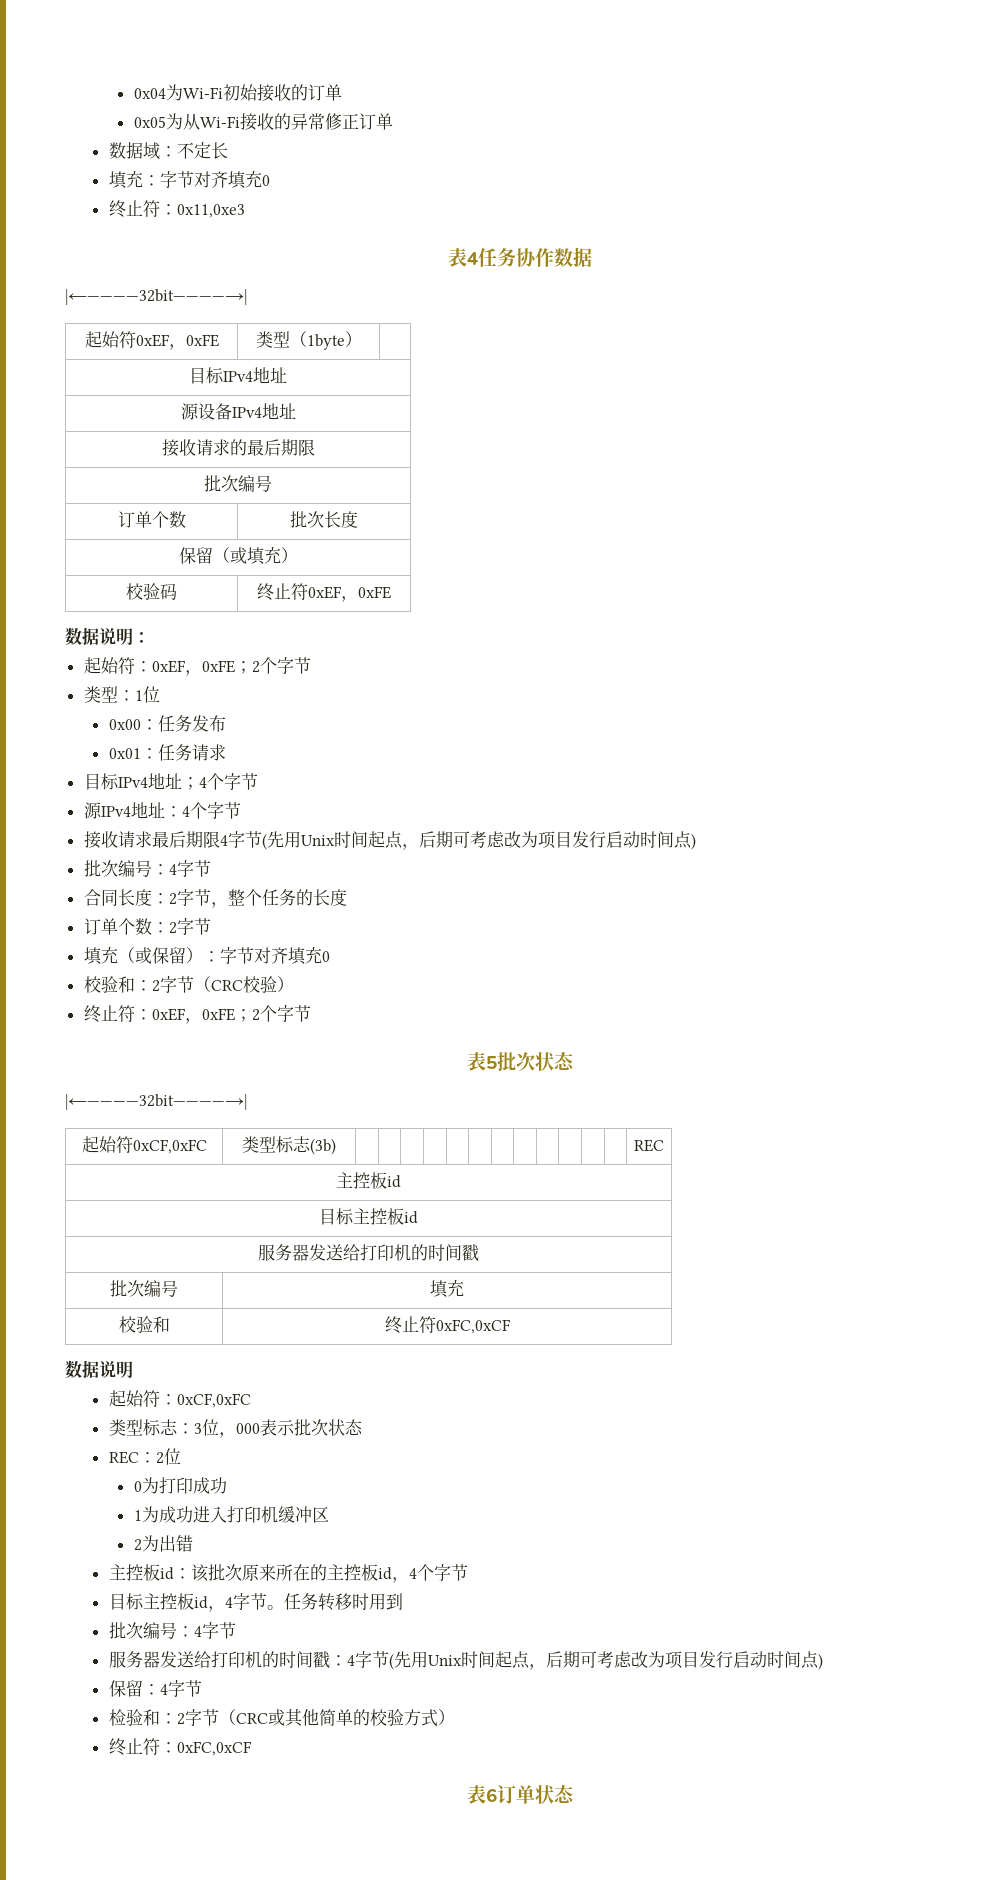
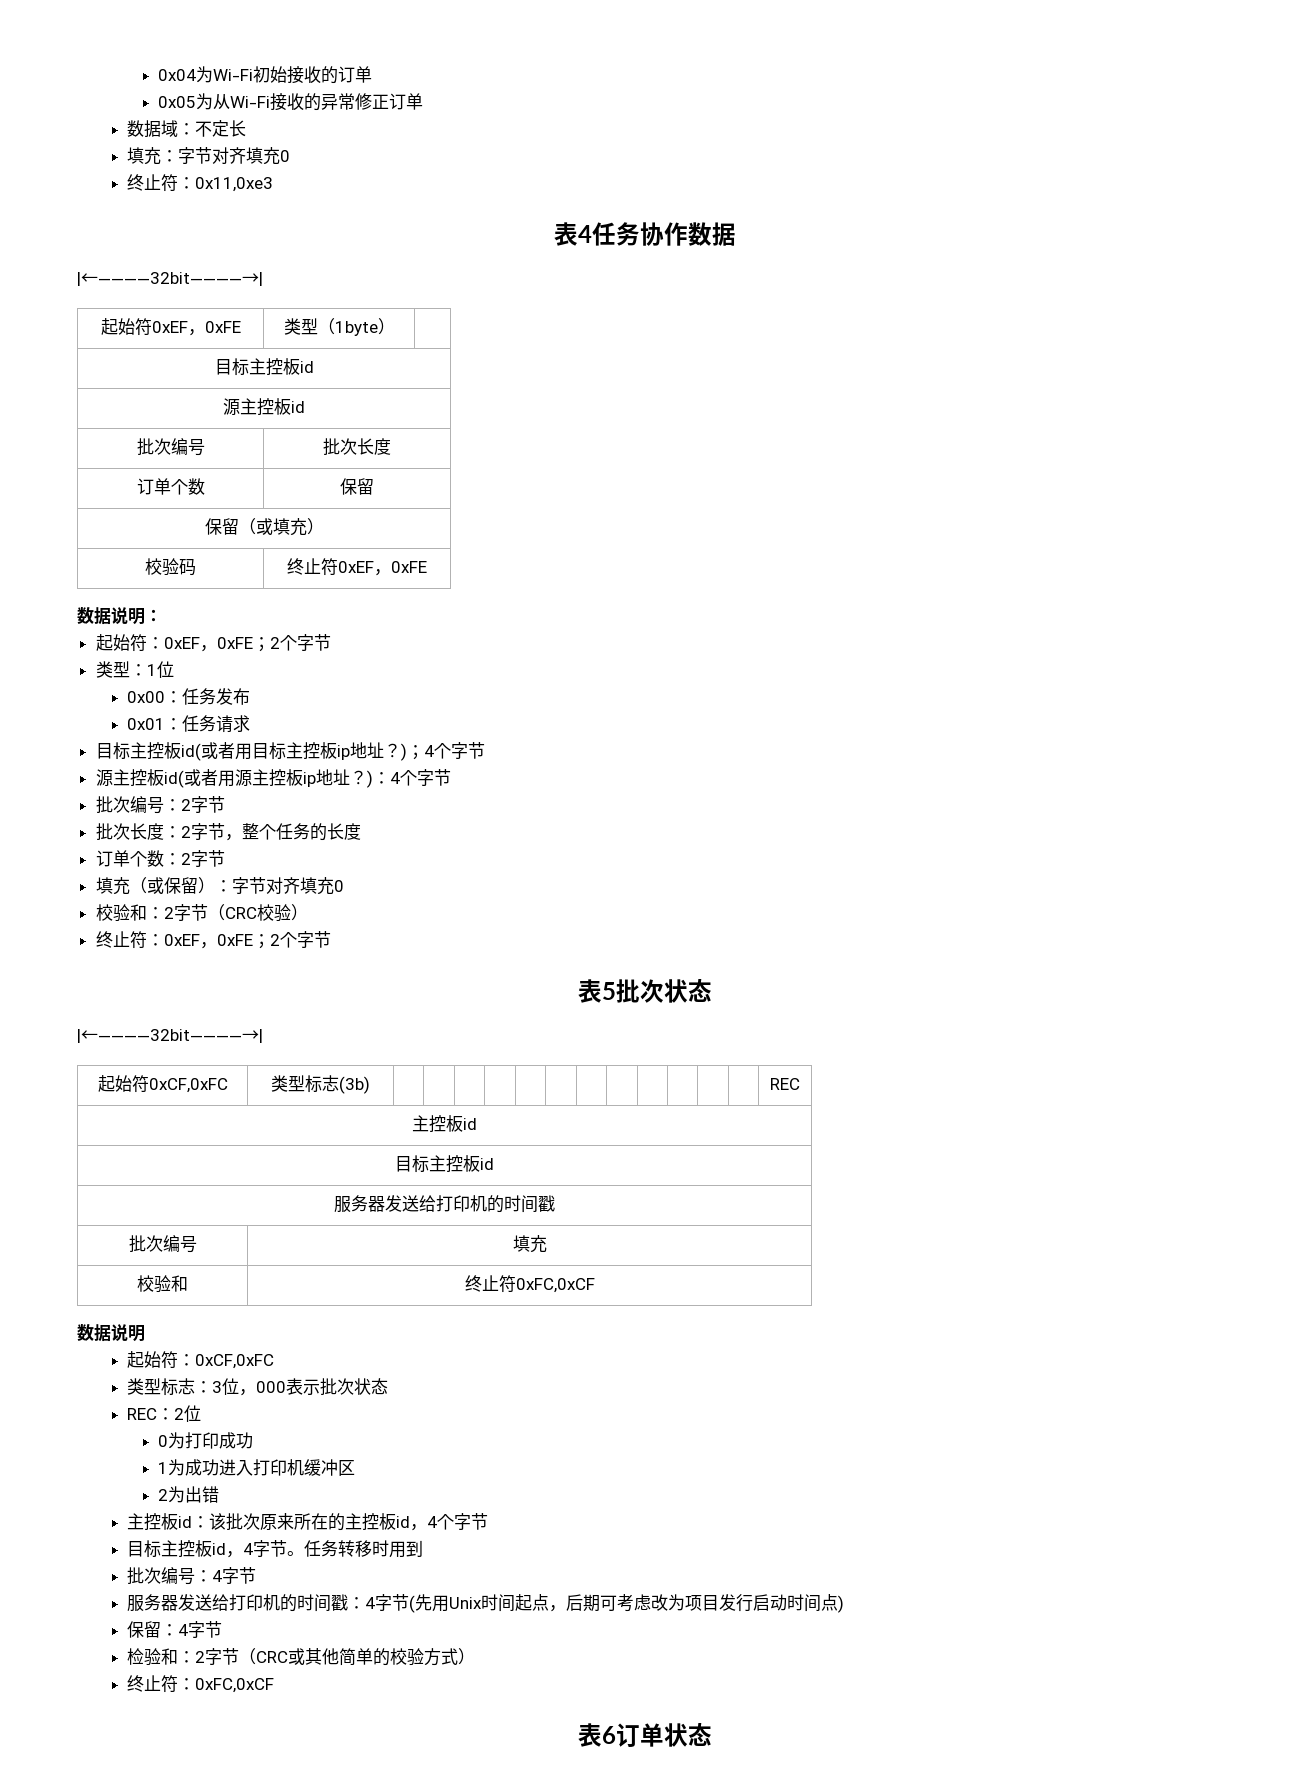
[223,367,287,384] [180,403,296,420] [161,439,315,457] [204,475,272,492] IPv4地址 // 源设备IPv4地址 // 接收请求的最后期限 // 批次编号 -> [248,358,314,376] [223,398,305,416] [136,438,205,456] [323,438,391,456] 主控板id // 源主控板id // 批次编号 | 批次长度
[290,511,358,528] 批次长度 -> [340,478,374,495] 保留
[117,773,258,790] [83,802,241,819] [83,831,696,850] [83,860,211,877] [83,889,118,906] IPv4地址；4个字节 // 源IPv4地址：4个字节 // 接收请求最后期限4字节(先用Unix时间起点，后期可考虑改为项目发行启动时间点) // 批次编号：4字节 // 合同 -> [129,742,485,761] [95,769,451,788] [95,796,225,814] [95,823,130,841] 主控板id(或者用目标主控板ip地址？)；4个字节 // 源主控板id(或者用源主控板ip地址？)：4个字节 // 批次编号：2字节 // 批次

